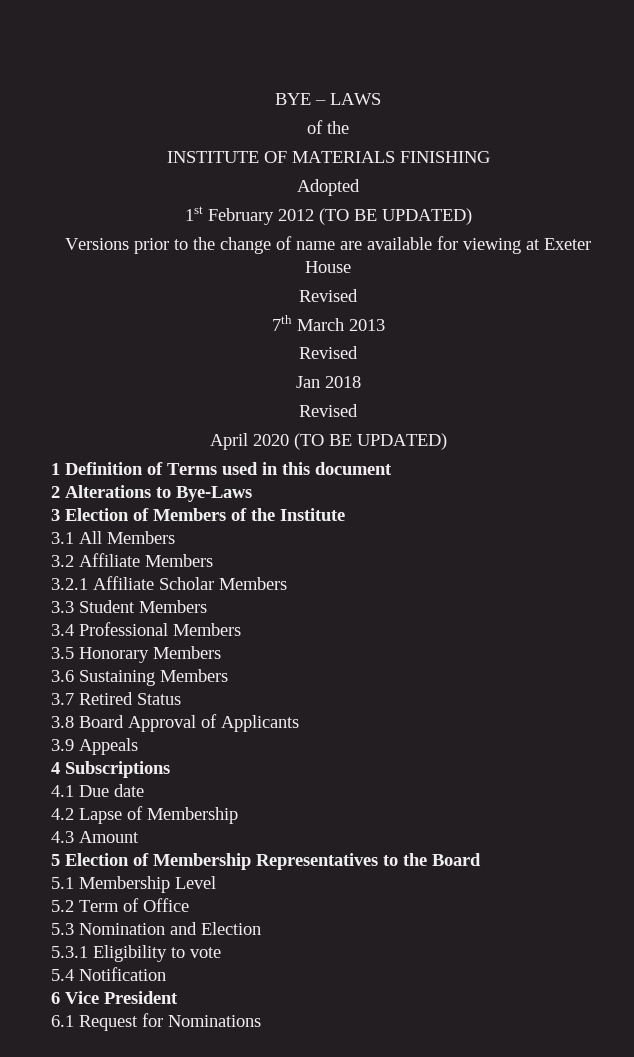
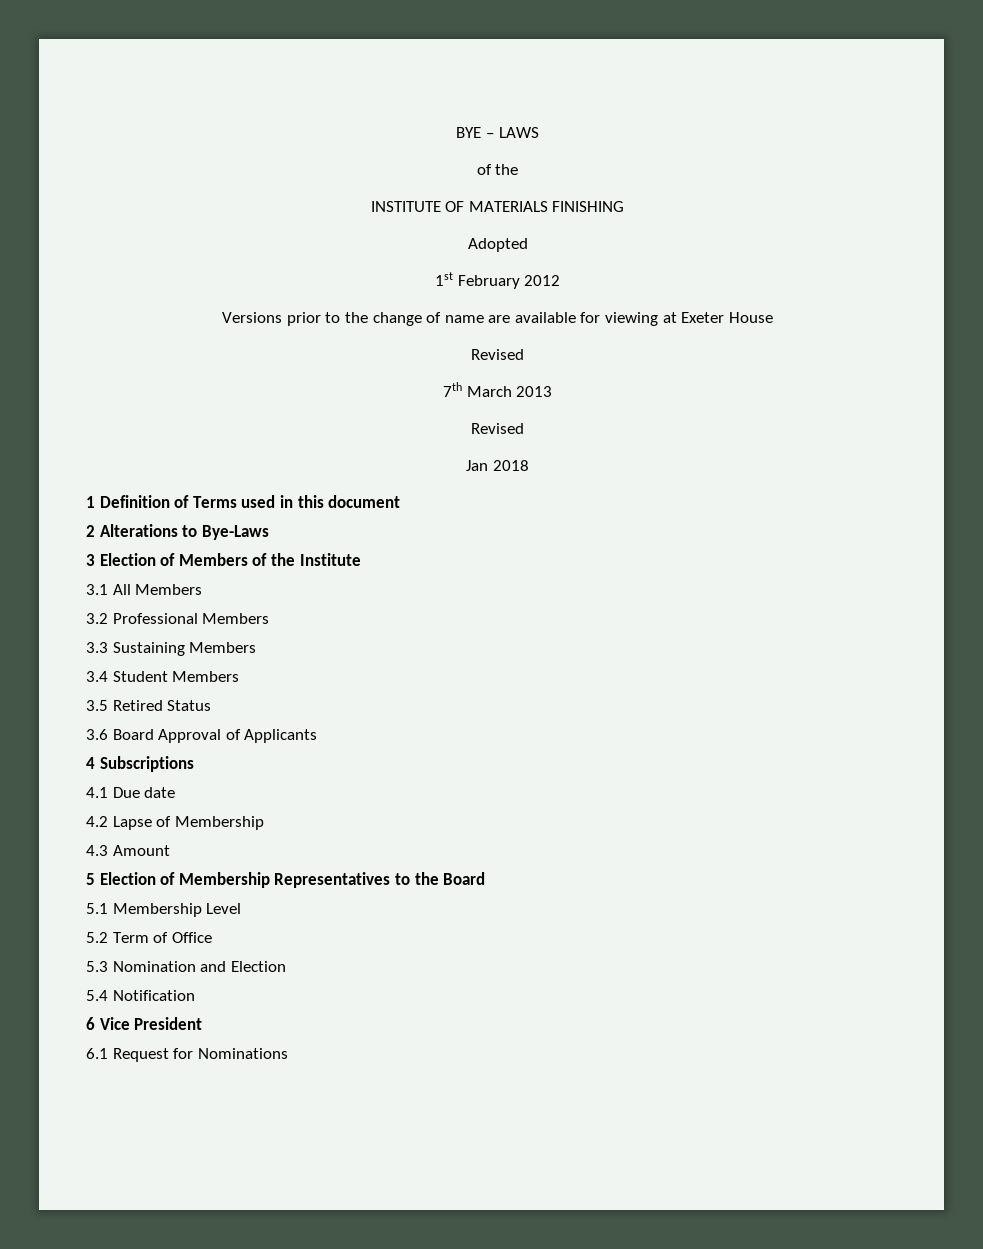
[318,208,472,225] (TO BE UPDATED) -> (561, 280) none
[299,404,358,417] [209,433,447,450] // Revised // April 2020 (TO BE UPDATED) -> (529, 465) none
[79,553,213,567] [51,576,214,590] Affiliate Members // 3.2.1 Affiliate Scholar -> [112,613,198,624] Professional
(74, 607) none -> [112,642,257,656] [86,671,108,682] Sustaining Members // 3.4
[51,622,241,636] [51,646,221,663] [51,669,228,686] [51,693,74,705] 3.4 Professional Members // 3.5 Honorary Members // 3.6 Sustaining Members // 3.7 -> [86,700,108,711] 3.5
[51,716,74,728] 3.8 -> [86,729,108,740] 3.6
[51,738,138,755] // 3.9 Appeals -> (318, 736) none
[51,945,221,962] // 5.3.1 Eligibility to vote -> (286, 966) none

